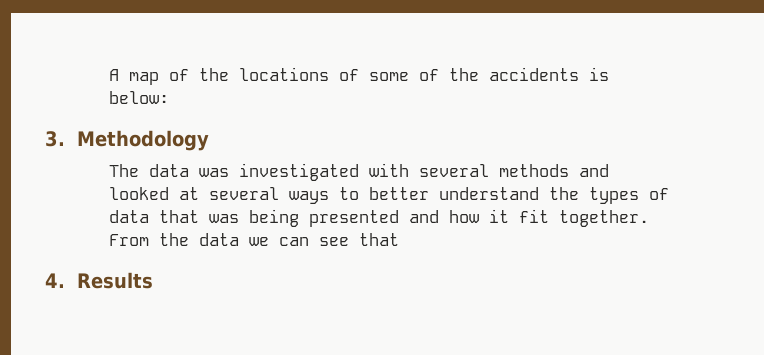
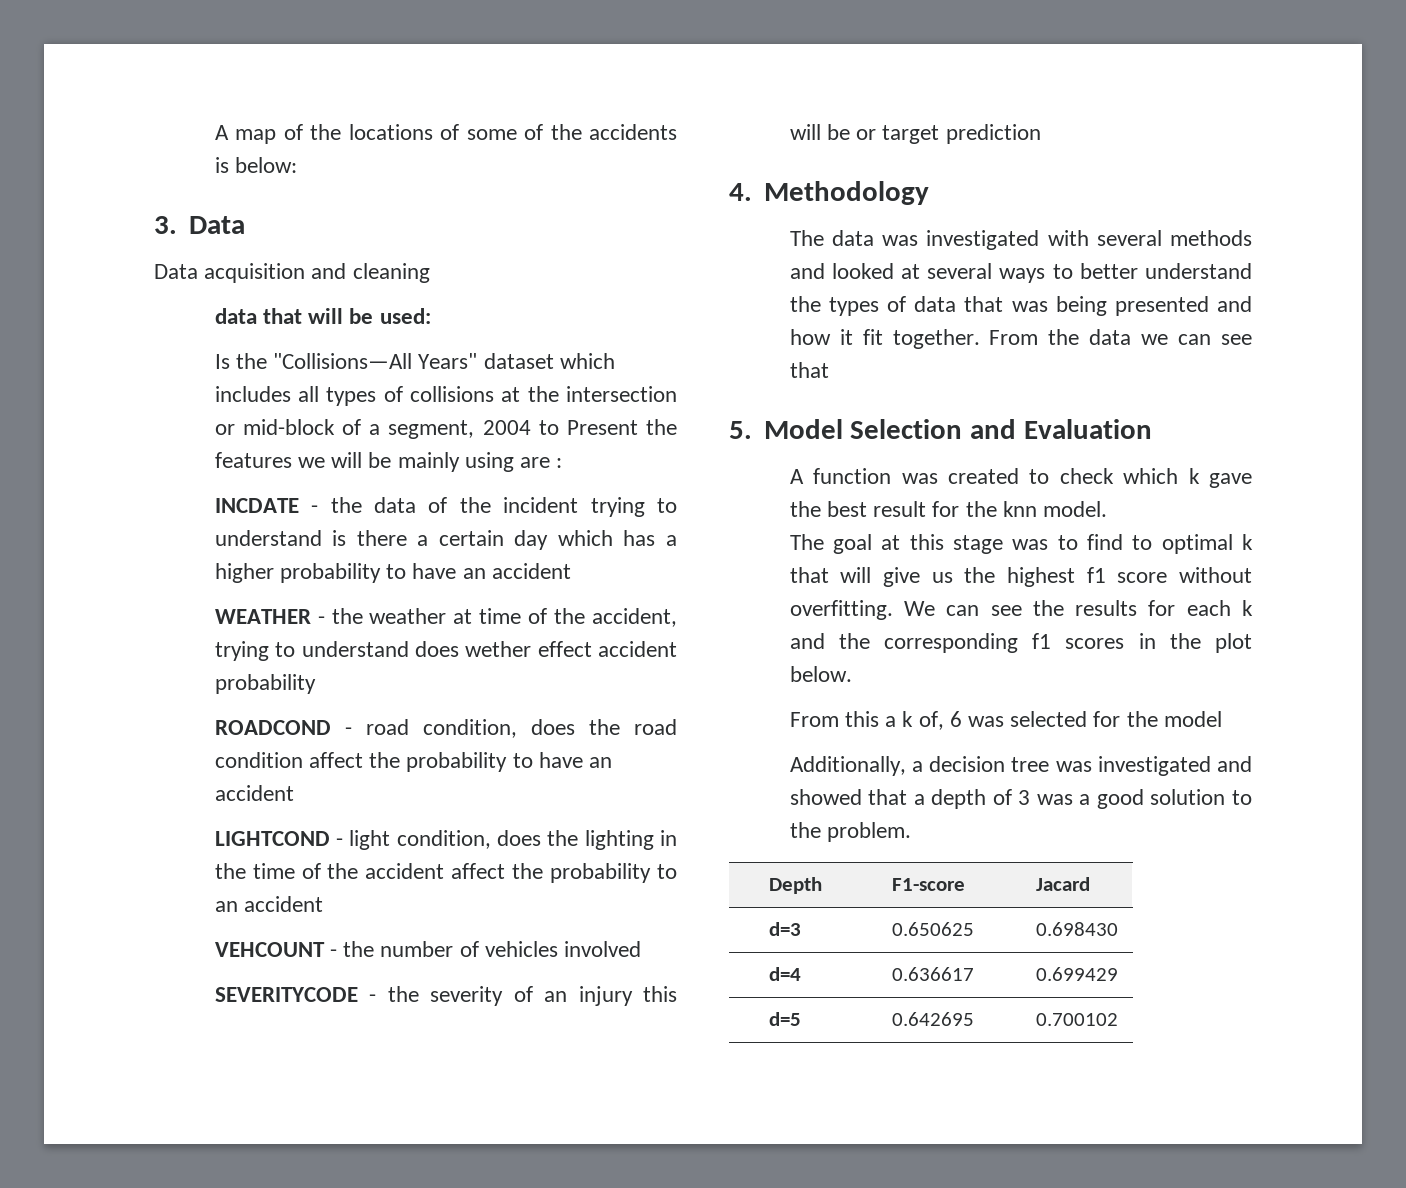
(65, 139) none -> [188,216,245,234] [154,263,430,283] [214,308,431,324] [214,353,615,369] [214,386,677,406] [214,419,677,439] [214,452,563,472] [214,497,677,517] [214,530,677,550] [214,563,571,583] [214,608,677,627] [214,641,677,661] [214,674,316,694] [214,719,677,738] [214,752,612,772] [214,785,294,801] [214,830,677,850] [214,863,677,883] [214,896,323,912] [214,941,641,957] [214,986,677,1006] [789,124,1041,144] [729,183,752,201] Data // Data acquisition and cleaning // data that will be used: // Is the "Collisions—All Years" dataset which includes all types of collisions at the intersection or mid-block of a segment, 2004 to Present the features we will be mainly using are : // INCDATE - the data of the incident trying to understand is there a certain day which has a higher probability to have an accident // WEATHER - the weather at time of the accident, trying to understand does wether effect accident probability // ROADCOND - road condition, does the road condition affect the probability to have an accident // LIGHTCOND - light condition, does the lighting in the time of the accident affect the probability to an accident // VEHCOUNT - the number of vehicles involved // SEVERITYCODE - the severity of an injury this will be or target prediction // 4.
[45,272,154,289] 4. Results -> [729,419,1152,439] [789,468,1252,488] [789,501,1107,517] [789,534,1253,554] [789,567,1252,587] [789,600,1253,620] [789,633,1252,653] [789,666,852,682] [789,711,1222,730] [789,756,1252,776] [789,789,1252,809] [789,822,911,842] [768,877,822,894] [892,878,966,891] [1036,877,1091,891] [768,922,801,936] [892,922,975,936] [1036,922,1119,936] [768,967,801,981] [892,967,975,981] [1036,967,1119,981] [768,1012,801,1026] [892,1012,975,1026] [1036,1013,1119,1026] 5. Model Selection and Evaluation // A function was created to check which k gave the best result for the knn model. // The goal at this stage was to find to optimal k that will give us the highest f1 score without overfitting. We can see the results for each k and the corresponding f1 scores in the plot below. // From this a k of, 6 was selected for the model // Additionally, a decision tree was investigated and showed that a depth of 3 was a good solution to the problem. // Depth | F1-score | Jacard // d=3 | 0.650625 | 0.698430 // d=4 | 0.636617 | 0.699429 // d=5 | 0.642695 | 0.700102

